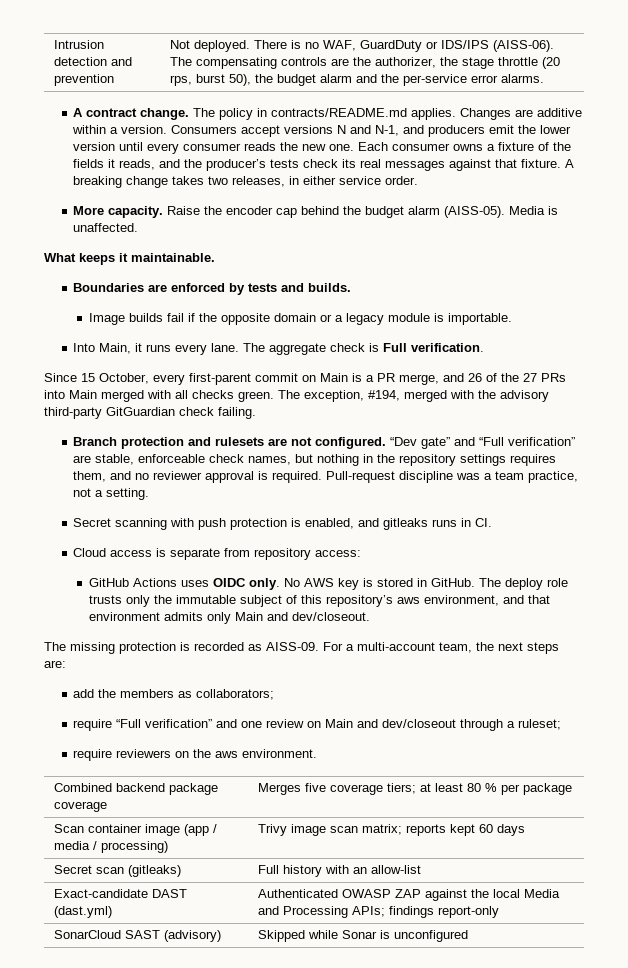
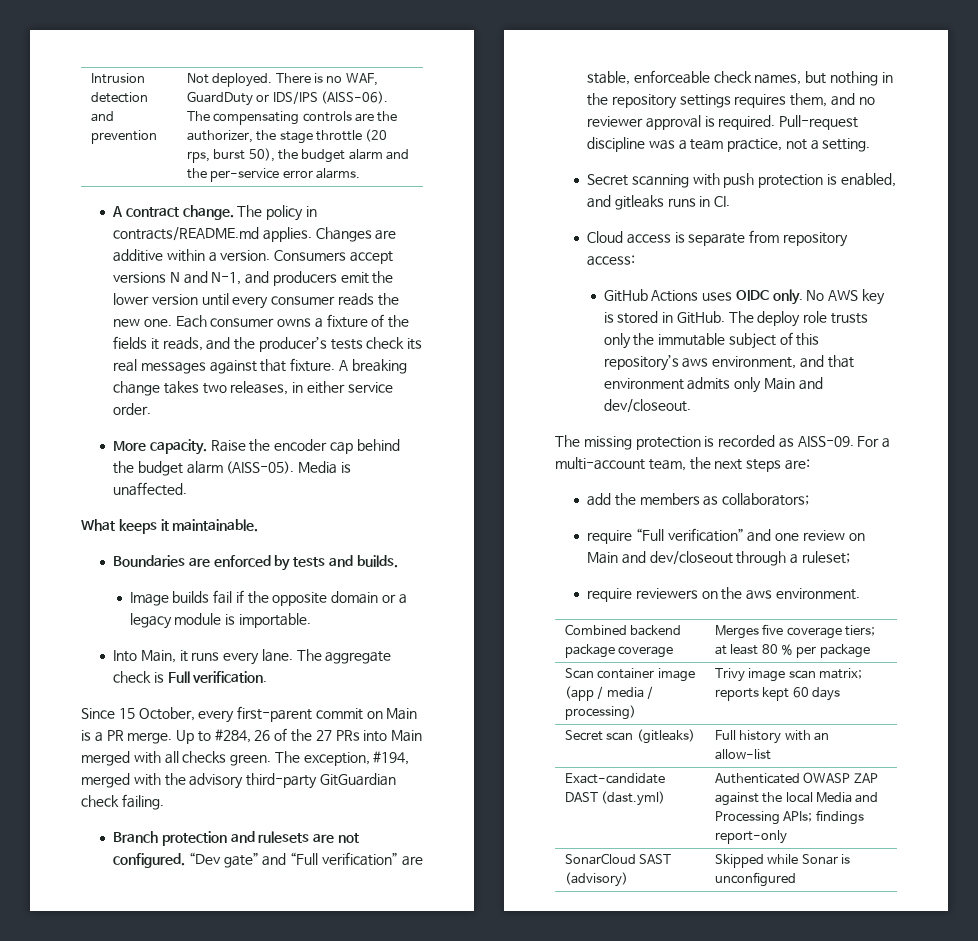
[399,373,464,385] merge, and -> [127,729,251,744] merge. Up to #284,

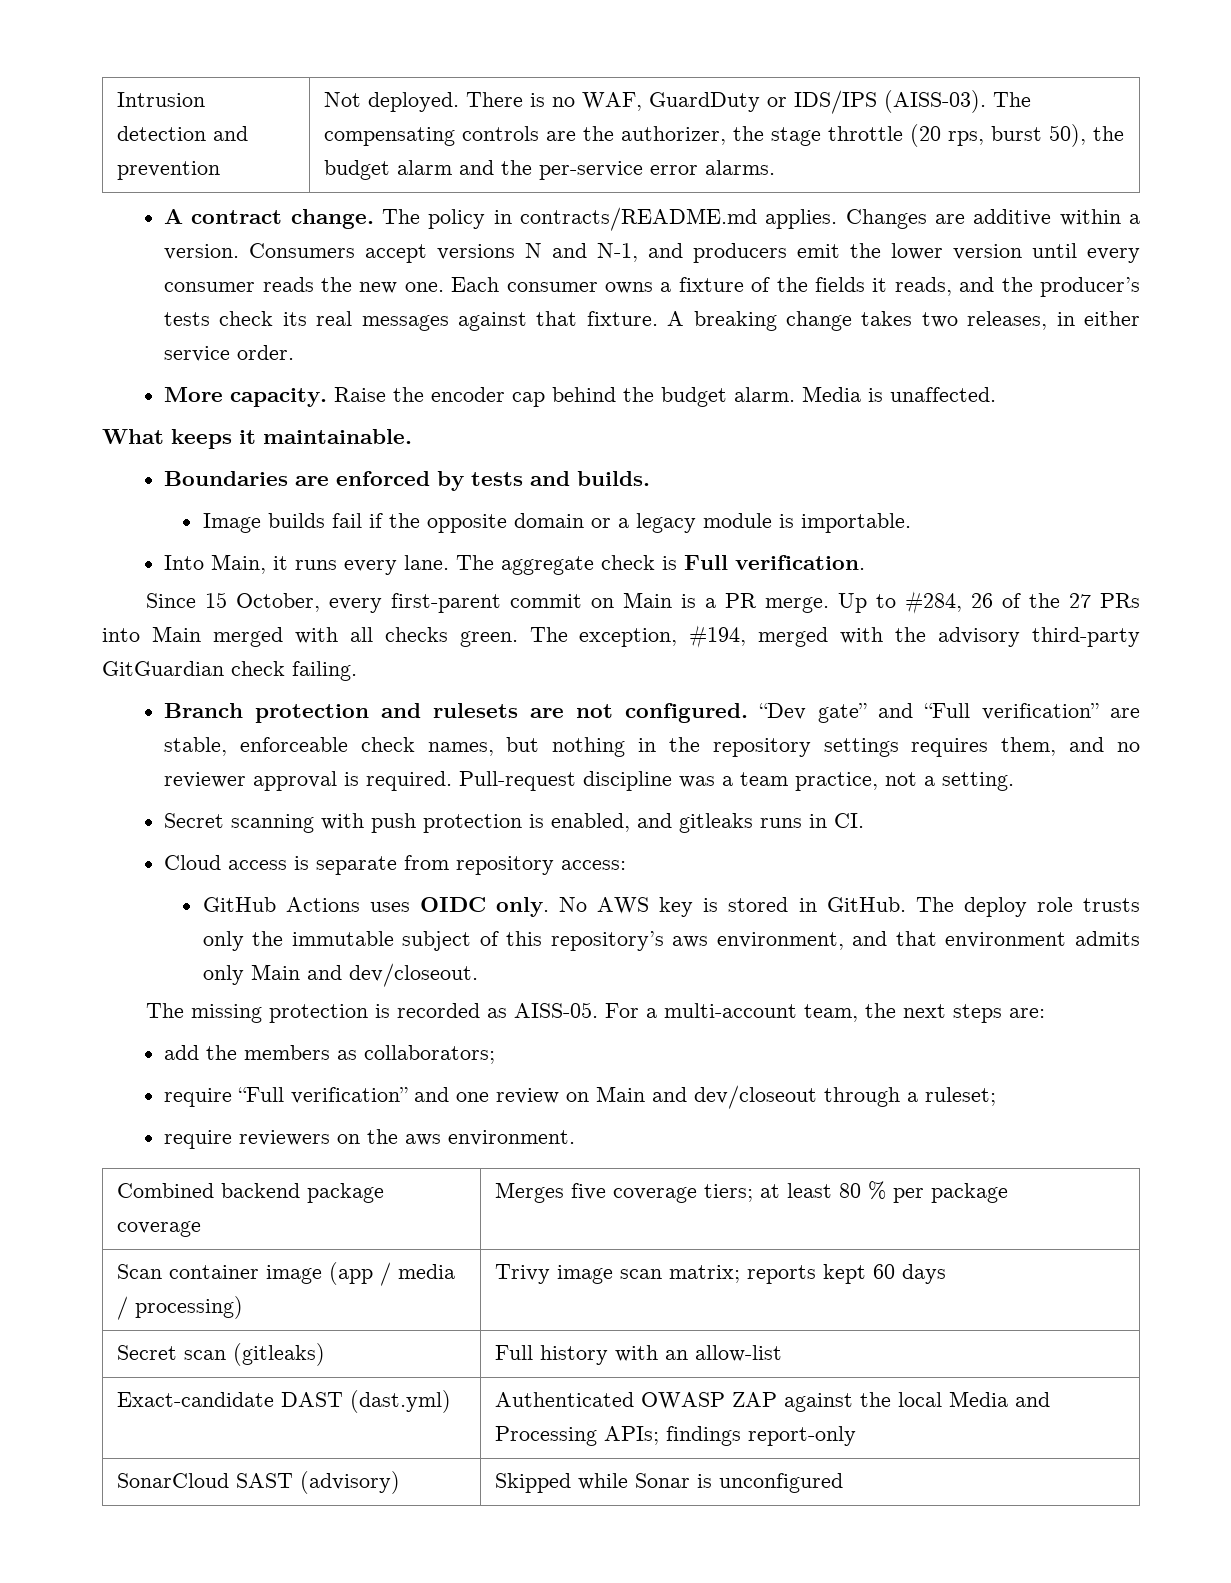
[321,91,389,104] (AISS-06). -> [883,90,986,113] (AISS-03).
[186,461,295,474] alarm (AISS-05). -> [734,387,796,402] alarm.
[797,436,854,447] AISS-09. -> [513,1002,598,1018] AISS-05.

